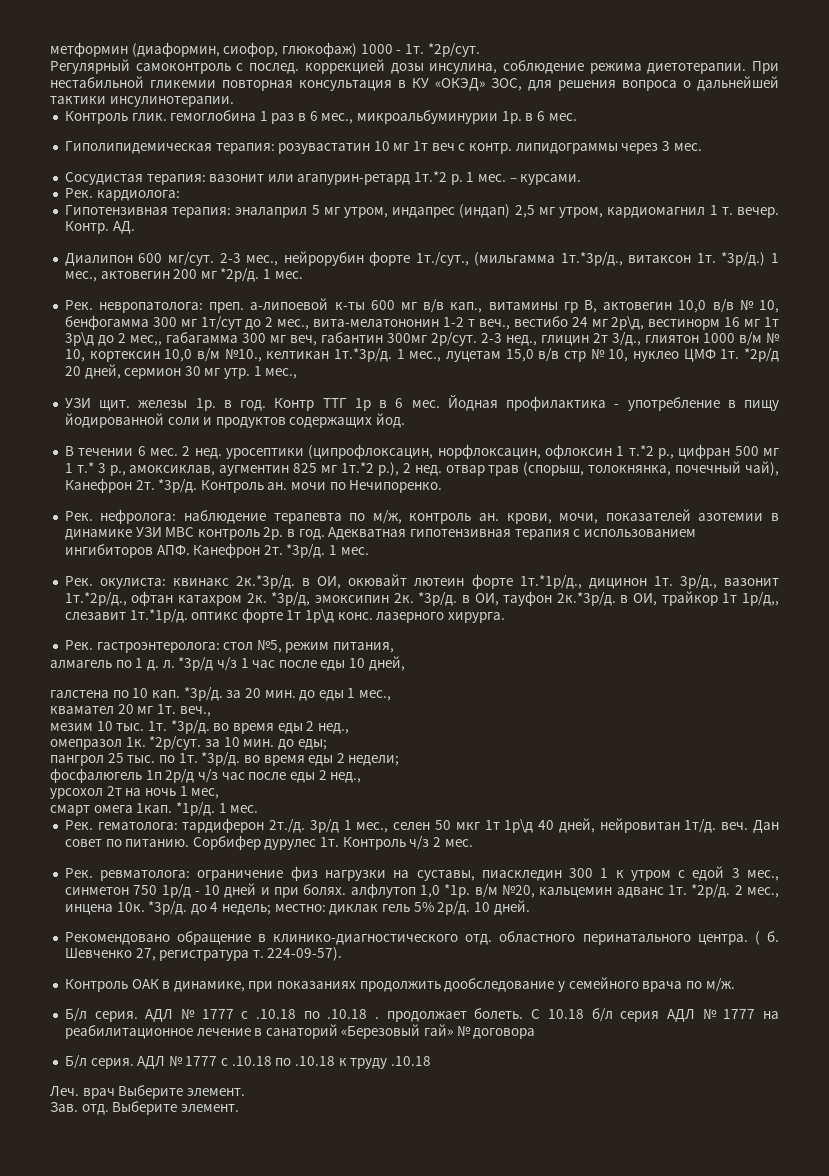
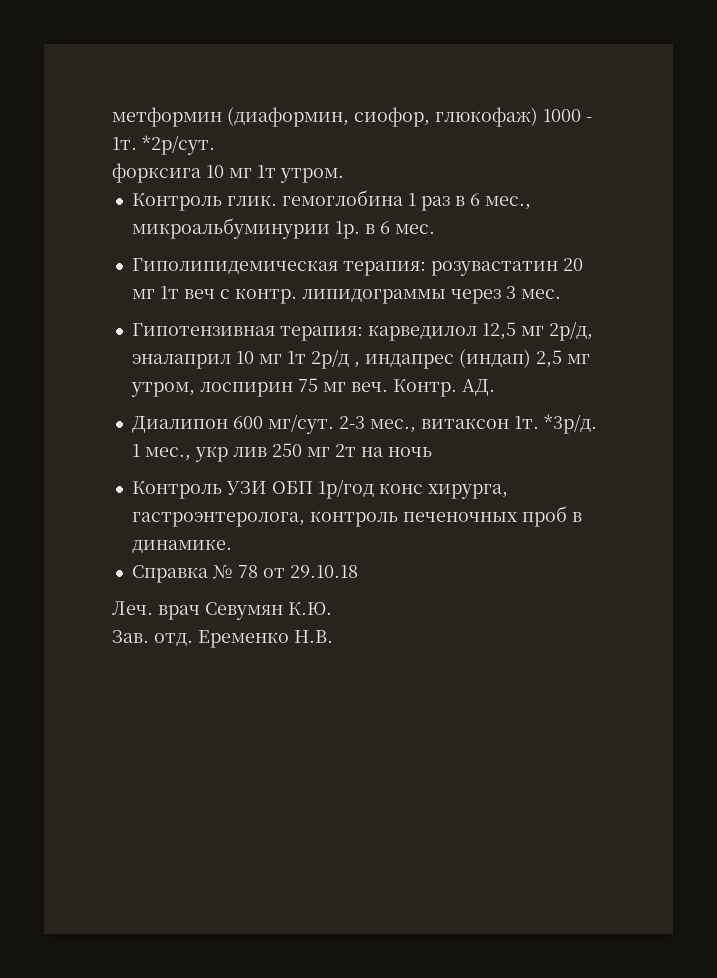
[50,59,779,74] [50,76,779,91] [50,96,234,107] Регулярный самоконтроль с послед. коррекцией дозы инсулина, соблюдение режима диетотерапии. При нестабильной гликемии повторная консультация в КУ «ОКЭД» ЗОС, для решения вопроса о дальнейшей тактики инсулинотерапии. -> [112,163,344,183] форксига 10 мг 1т утром.
[373,141,390,151] 10 -> [562,258,583,271] 20
[64,171,582,185] [64,188,180,201] [64,205,388,218] Сосудистая терапия: вазонит или агапурин-ретард 1т.*2 р. 1 мес. – курсами. // Рек. кардиолога: // Гипотензивная терапия: эналаприл 5 мг утром, -> [131,321,593,341] [131,349,360,369] Гипотензивная терапия: карведилол 12,5 мг 2р/д, эналаприл 10 мг 1т 2р/д ,
[607,205,780,218] кардиомагнил 1 т. вечер. -> [199,378,388,397] лоспирин 75 мг веч.
[283,251,623,266] нейрорубин форте 1т./сут., (мильгамма 1т.*3р/д., -> (416, 426) none
[721,252,779,266] [64,268,303,282] [64,298,779,313] [64,315,780,330] [64,332,780,346] [64,348,779,362] [64,364,298,379] [64,395,780,411] [64,413,406,428] [64,444,780,459] [64,461,779,476] [64,478,443,493] [64,509,779,524] [64,527,696,540] [64,543,369,558] [64,574,779,589] [64,591,779,606] [64,608,506,623] [64,640,395,653] [50,656,405,671] [50,687,392,701] [50,704,211,717] [50,720,349,734] [50,736,327,750] [50,752,400,766] [50,768,362,783] [50,786,220,799] [50,802,259,816] [64,818,779,833] [64,835,473,850] [64,866,779,881] [64,883,779,898] [64,900,530,915] [64,931,779,945] [64,947,343,961] [64,977,735,992] [64,1008,780,1022] [64,1024,536,1039] [64,1055,431,1069] *3р/д.) 1 мес., актовегин 200 мг *2р/д. 1 мес. // Рек. невропатолога: преп. а-липоевой к-ты 600 мг в/в кап., витамины гр В, актовегин 10,0 в/в № 10, бенфогамма 300 мг 1т/сут до 2 мес., вита-мелатононин 1-2 т веч., вестибо 24 мг 2р\д, вестинорм 16 мг 1т 3р\д до 2 мес,, габагамма 300 мг веч, габантин 300мг 2р/сут. 2-3 нед., глицин 2т 3/д., глиятон 1000 в/м № 10, кортексин 10,0 в/м №10., келтикан 1т.*3р/д. 1 мес., луцетам 15,0 в/в стр № 10, нуклео ЦМФ 1т. *2р/д 20 дней, сермион 30 мг утр. 1 мес., // УЗИ щит. железы 1р. в год. Контр ТТГ 1р в 6 мес. Йодная профилактика - употребление в пищу йодированной соли и продуктов содержащих йод. // В течении 6 мес. 2 нед. уросептики (ципрофлоксацин, норфлоксацин, офлоксин 1 т.*2 р., цифран 500 мг 1 т.* 3 р., амоксиклав, аугментин 825 мг 1т.*2 р.), 2 нед. отвар трав (спорыш, толокнянка, почечный чай), Канефрон 2т. *3р/д. Контроль ан. мочи по Нечипоренко. // Рек. нефролога: наблюдение терапевта по м/ж, контроль ан. крови, мочи, показателей азотемии в динамике УЗИ МВС контроль 2р. в год. Адекватная гипотензивная терапия с использованием ингибиторов АПФ. Канефрон 2т. *3р/д. 1 мес. // Рек. окулиста: квинакс 2к.*3р/д. в ОИ, окювайт лютеин форте 1т.*1р/д., дицинон 1т. 3р/д., вазонит 1т.*2р/д., офтан катахром 2к. *3р/д, эмоксипин 2к. *3р/д. в ОИ, тауфон 2к.*3р/д. в ОИ, трайкор 1т 1р/д,, слезавит 1т.*1р/д. оптикс форте 1т 1р\д конс. лазерного хирурга. // Рек. гастроэнтеролога: стол №5, режим питания, // алмагель по 1 д. л. *3р/д ч/з 1 час после еды 10 дней, // галстена по 10 кап. *3р/д. за 20 мин. до еды 1 мес., // квамател 20 мг 1т. веч., // мезим 10 тыс. 1т. *3р/д. во время еды 2 нед., // омепразол 1к. *2р/сут. за 10 мин. до еды; // пангрол 25 тыс. по 1т. *3р/д. во время еды 2 недели; // фосфалюгель 1п 2р/д ч/з час после еды 2 нед., // урсохол 2т на ночь 1 мес, // смарт омега 1кап. *1р/д. 1 мес. // Рек. гематолога: тардиферон 2т./д. 3р/д 1 мес., селен 50 мкг 1т 1р\д 40 дней, нейровитан 1т/д. веч. Дан совет по питанию. Сорбифер дурулес 1т. Контроль ч/з 2 мес. // Рек. ревматолога: ограничение физ нагрузки на суставы, пиаскледин 300 1 к утром с едой 3 мес., синметон 750 1р/д - 10 дней и при болях. алфлутоп 1,0 *1р. в/м №20, кальцемин адванс 1т. *2р/д. 2 мес., инцена 10к. *3р/д. до 4 недель; местно: диклак гель 5% 2р/д. 10 дней. // Рекомендовано обращение в клинико-диагностического отд. областного перинатального центра. ( б. Шевченко 27, регистратура т. 224-09-57). // Контроль ОАК в динамике, при показаниях продолжить дообследование у семейного врача по м/ж. // Б/л серия. АДЛ № 1777 с .10.18 по .10.18 . продолжает болеть. С 10.18 б/л серия АДЛ № 1777 на реабилитационное лечение в санаторий «Березовый гай» № договора // Б/л серия. АДЛ № 1777 с .10.18 по .10.18 к труду .10.18 -> [543,414,597,434] [131,443,432,462] [131,479,508,499] [131,506,582,527] [131,539,232,553] [131,565,358,583] *3р/д. 1 мес., укр лив 250 мг 2т на ночь // Контроль УЗИ ОБП 1р/год конс хирурга, гастроэнтеролога, контроль печеночных проб в динамике. // Справка № 78 от 29.10.18
[118,1085,245,1099] Выберите элемент. -> [205,602,332,620] Севумян К.Ю.
[112,1101,239,1115] Выберите элемент. -> [198,630,333,648] Еременко Н.В.

